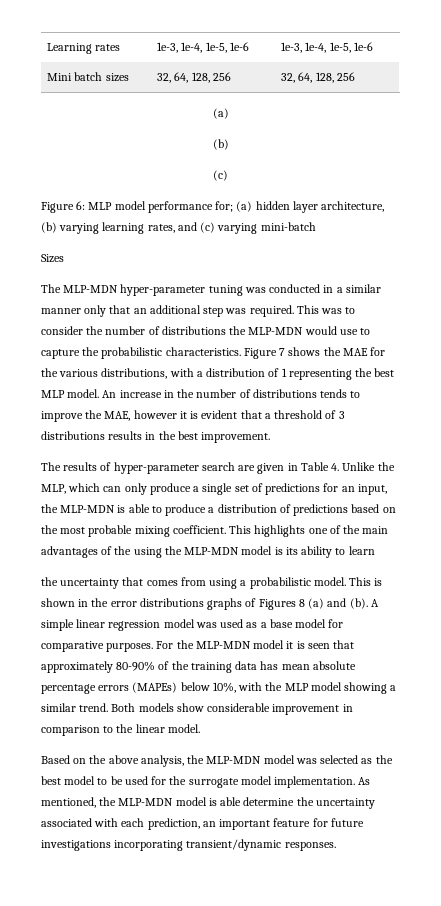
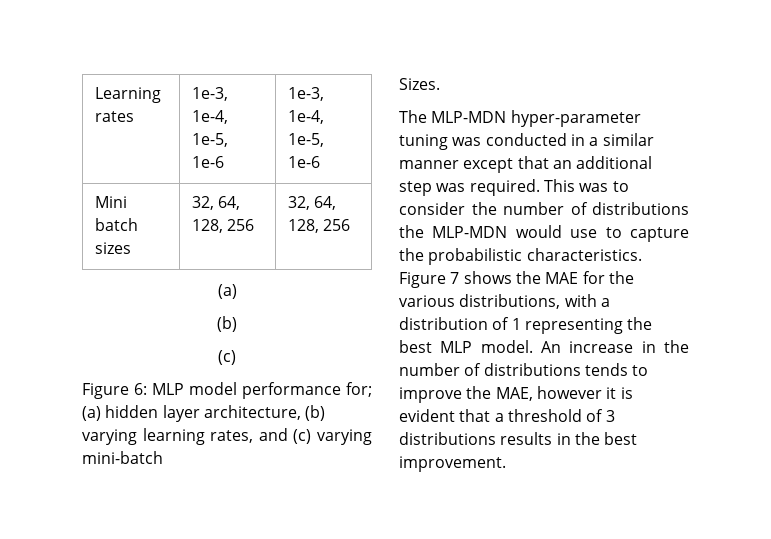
[41,254,64,263] Sizes -> [399,78,440,90] Sizes.
[84,305,107,317] only -> [463,158,514,173] except
[41,462,395,474] [41,483,387,495] [41,504,396,516] [41,525,389,537] [41,546,375,558] [41,577,383,589] [41,598,379,610] [41,619,344,631] [41,640,355,652] [41,661,356,673] [41,682,397,694] [41,703,353,715] [41,724,200,736] [41,755,393,767] [41,776,371,788] [41,797,375,809] [41,818,364,830] [41,839,336,851] // The results of hyper-parameter search are given in Table 4. Unlike the MLP, which can only produce a single set of predictions for an input, the MLP-MDN is able to produce a distribution of predictions based on the most probable mixing coefficient. This highlights one of the main advantages of the using the MLP-MDN model is its ability to learn // the uncertainty that comes from using a probabilistic model. This is shown in the error distributions graphs of Figures 8 (a) and (b). A simple linear regression model was used as a base model for comparative purposes. For the MLP-MDN model it is seen that approximately 80-90% of the training data has mean absolute percentage errors (MAPEs) below 10%, with the MLP model showing a similar trend. Both models show considerable improvement in comparison to the linear model. // Based on the above analysis, the MLP-MDN model was selected as the best model to be used for the surrogate model implementation. As mentioned, the MLP-MDN model is able determine the uncertainty associated with each prediction, an important feature for future investigations incorporating transient/dynamic responses. -> (506, 464) none

